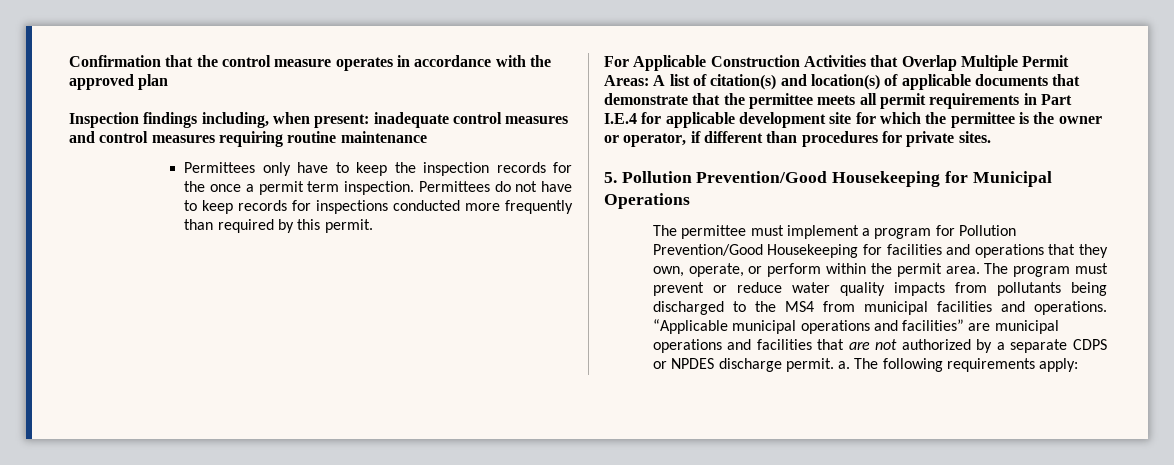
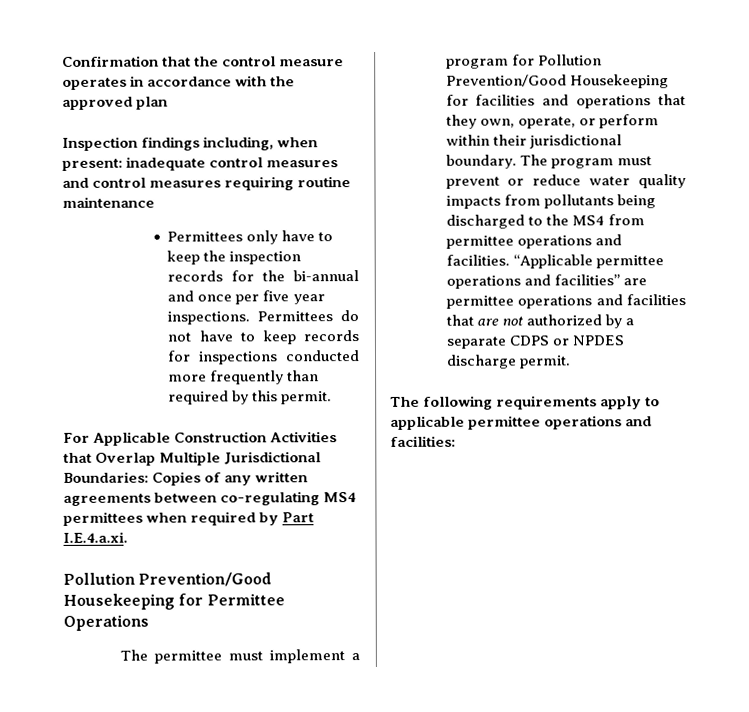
[210,181,415,195] once a permit term inspection. -> [293,270,359,282] [167,290,325,305] [167,311,251,325] bi-annual and once per five year inspections.
[1022,55,1070,67] [604,74,1081,90] [604,93,1072,109] [604,112,1102,128] [604,131,991,147] [604,171,1052,187] Permit Areas: A list of citation(s) and location(s) of applicable documents that demonstrate that the permittee meets all permit requirements in Part I.E.4 for applicable development site for which the permittee is the owner or operator, if different than procedures for private sites. // 5. Pollution Prevention/Good Housekeeping for Municipal -> [224,451,322,465] [63,471,309,486] [63,491,357,506] [63,511,315,526] [63,531,128,543] [63,572,273,587] [63,593,285,610] Jurisdictional Boundaries: Copies of any written agreements between co-regulating MS4 permittees when required by Part I.E.4.a.xi. // Pollution Prevention/Good Housekeeping for Permittee
[870,263,980,277] the permit area. -> [492,134,622,149] [445,154,517,169] their jurisdictional boundary.
[863,301,1107,315] [652,319,797,334] municipal facilities and operations. “Applicable municipal -> [445,234,622,249] [445,254,664,269] permittee operations and facilities. “Applicable permittee
[994,320,1059,334] municipal -> [445,295,514,309] permittee
[838,361,851,369] a. -> (571, 362) //
[1039,358,1079,372] apply: -> [600,396,661,410] [390,415,653,430] [390,435,456,447] apply to applicable permittee operations and facilities:

